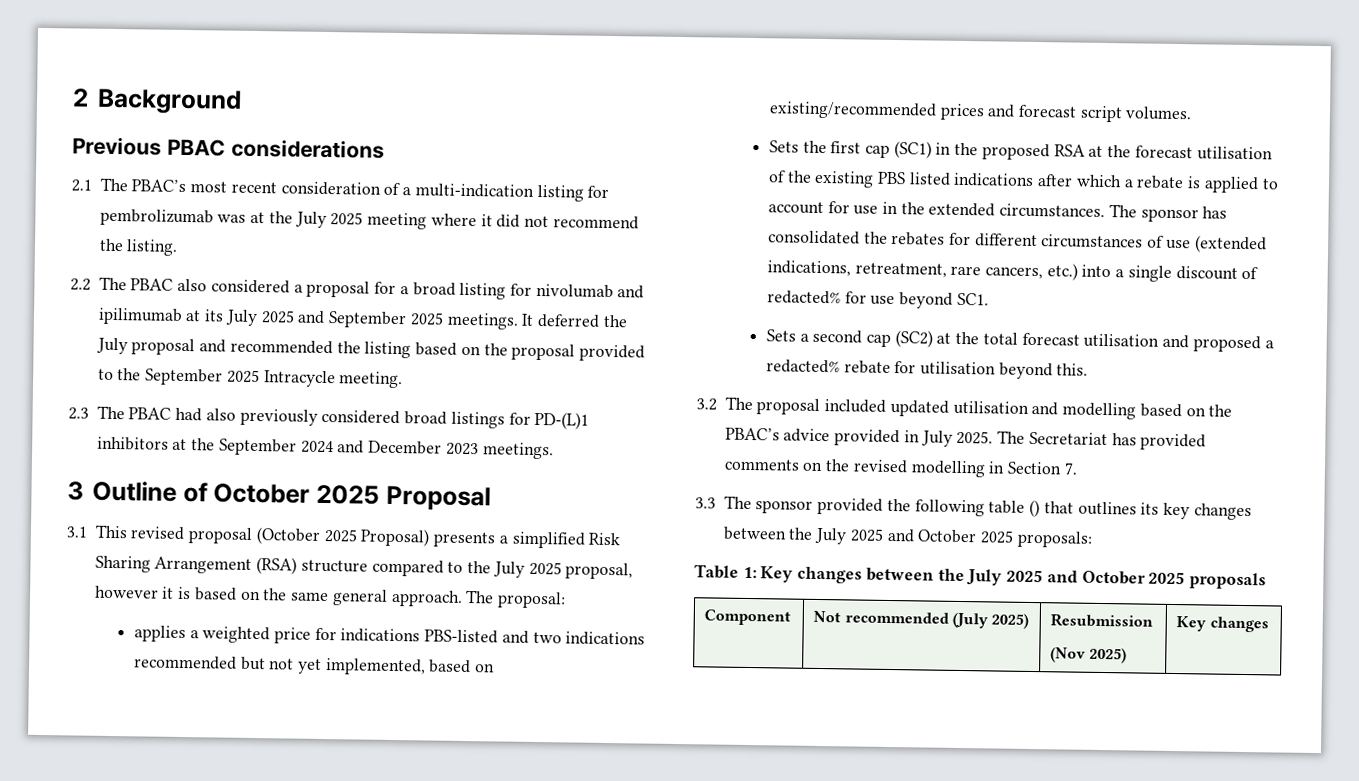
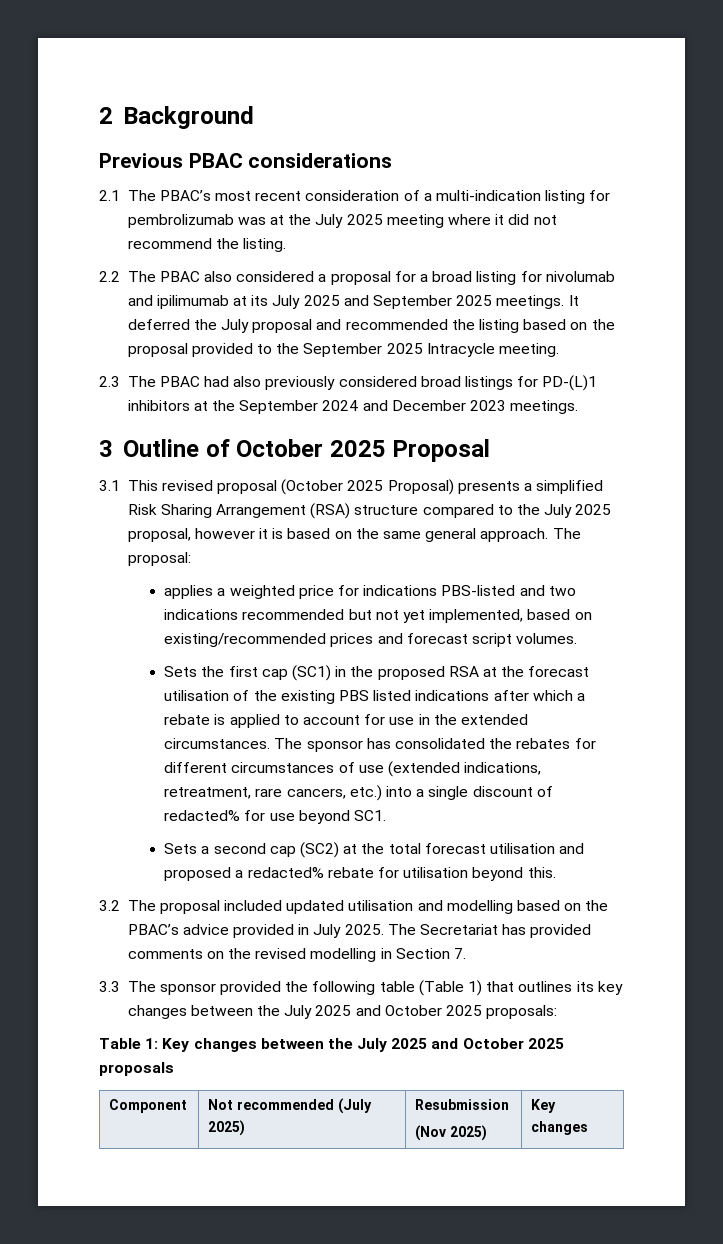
[1029,499,1041,518] () -> [418,980,483,996] (Table 1)

